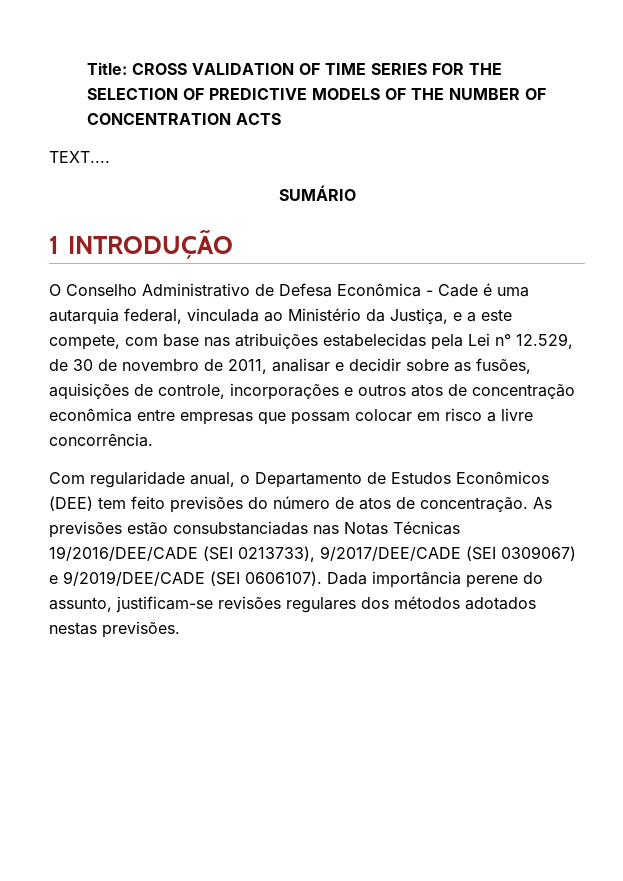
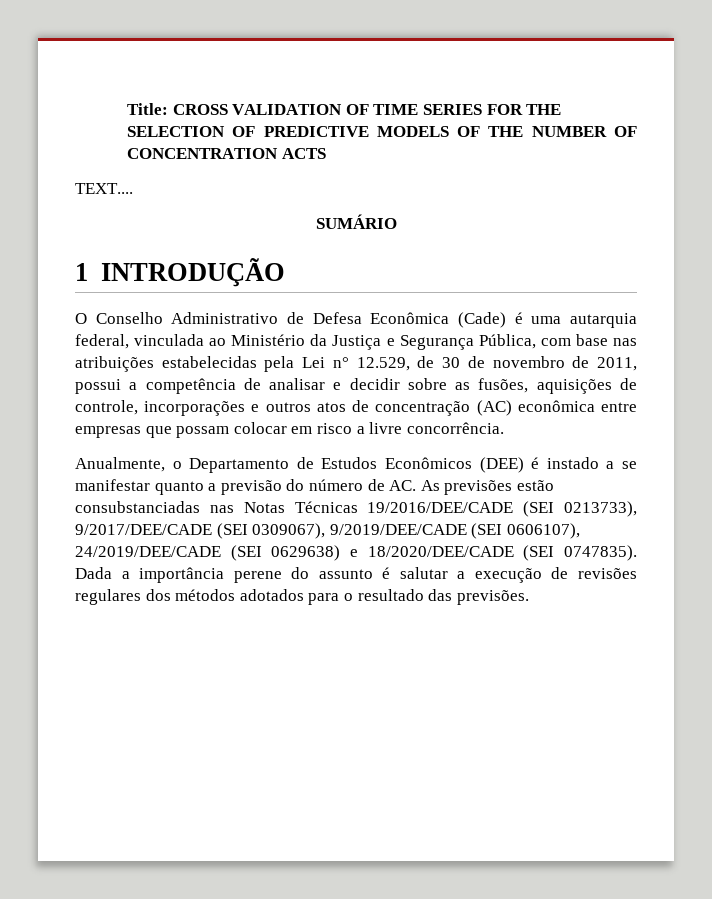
[426,284,478,297] - Cade -> [458,312,506,328] (Cade)
[390,308,512,324] [49,334,120,350] Justiça, e a este compete, -> [332,334,536,350] Justiça e Segurança Pública,
(267, 366) none -> [75,378,261,394] possui a competência de
(575, 391) none -> [476,400,512,416] (AC)
[49,471,235,488] Com regularidade anual, -> [75,457,165,472] Anualmente,
[98,496,528,513] tem feito previsões do número de atos de concentração. -> [531,457,638,469] [75,479,417,495] é instado a se manifestar quanto a previsão do número de AC.
[501,546,576,561] [49,571,543,588] [49,596,213,613] 0309067) e 9/2019/DEE/CADE (SEI 0606107). Dada importância perene do assunto, justificam-se -> [252,523,580,539] [75,545,638,561] [75,567,569,583] 0309067), 9/2019/DEE/CADE (SEI 0606107), 24/2019/DEE/CADE (SEI 0629638) e 18/2020/DEE/CADE (SEI 0747835). Dada a importância perene do assunto é salutar a execução de
[49,622,97,635] nestas -> [308,589,453,605] para o resultado das

